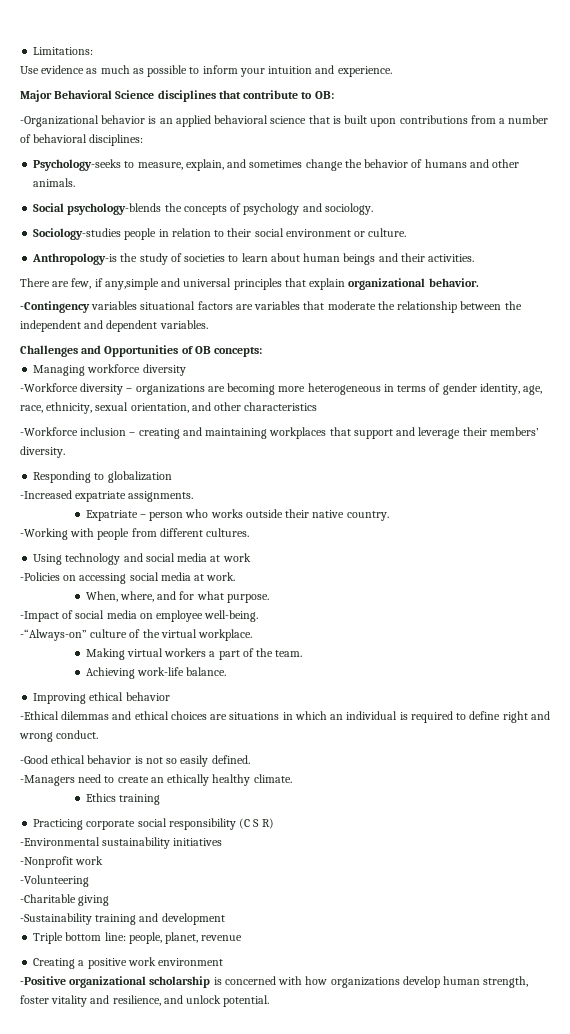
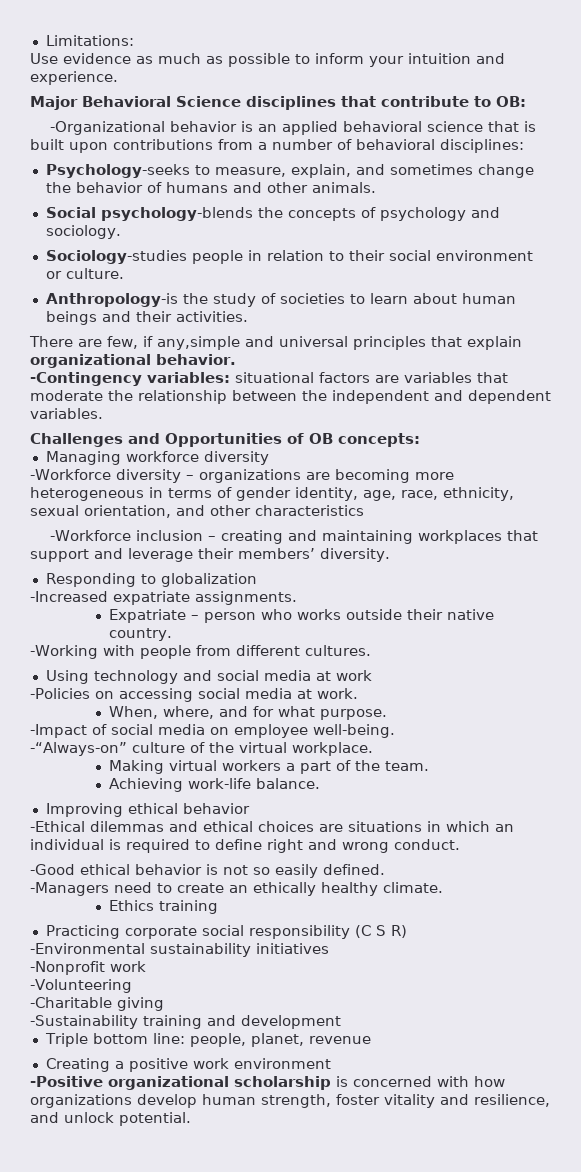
[91,301,138,310] variables -> [147,372,230,383] variables:

